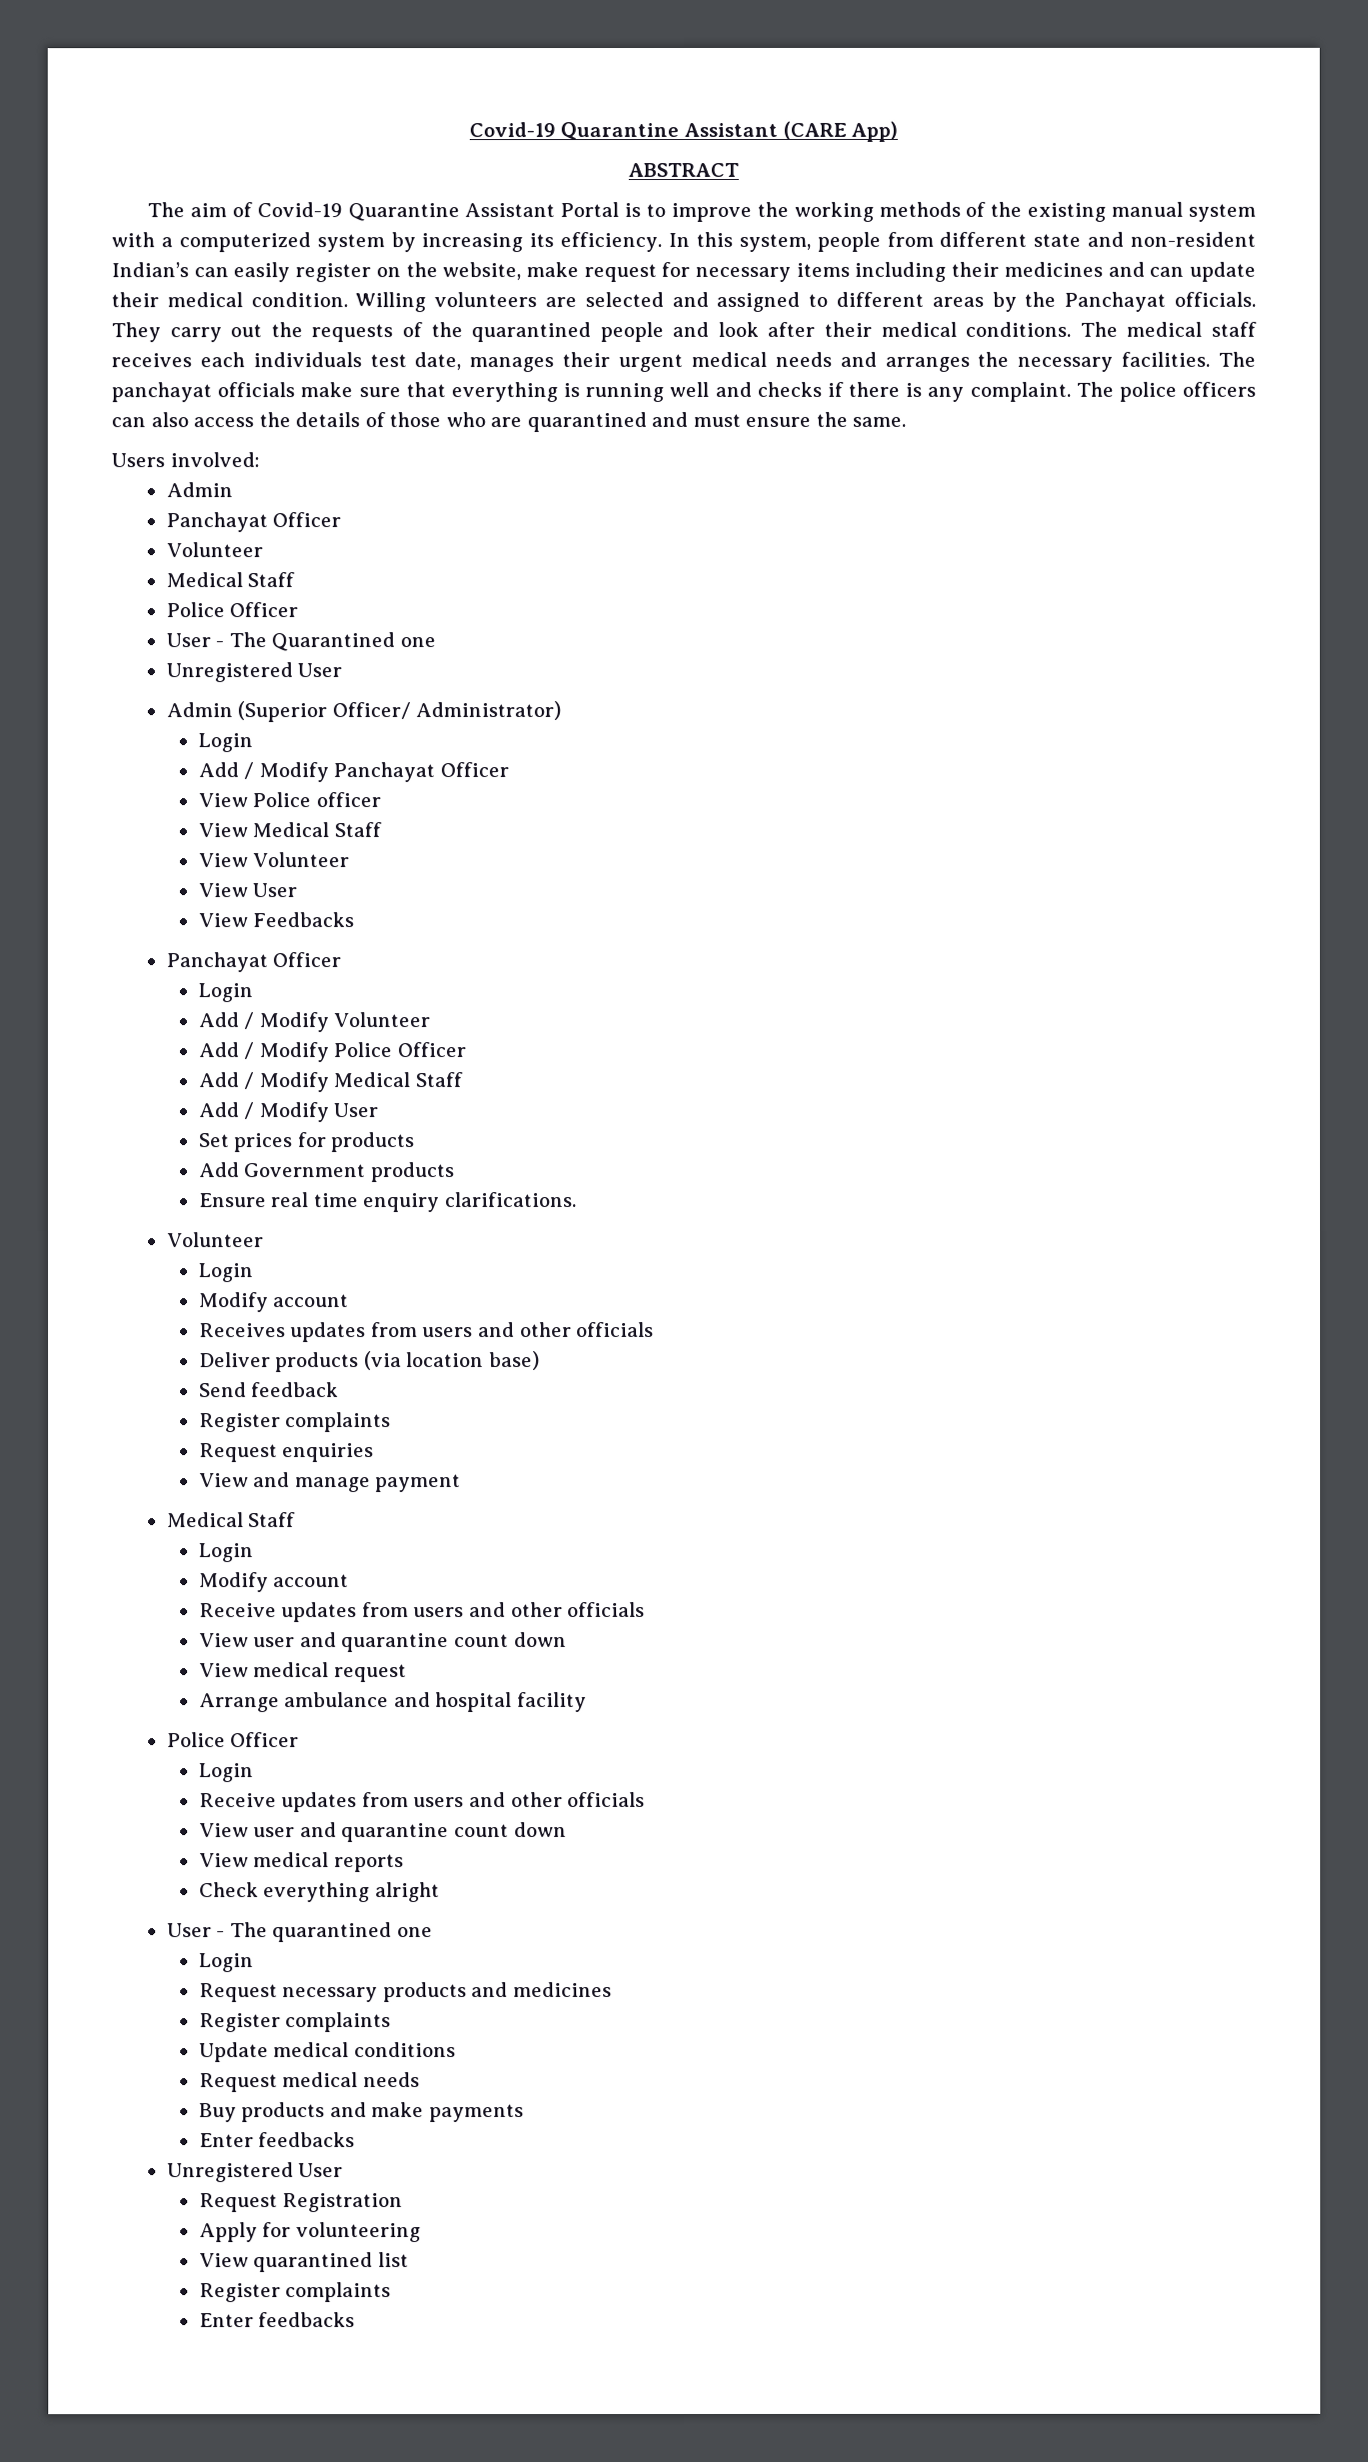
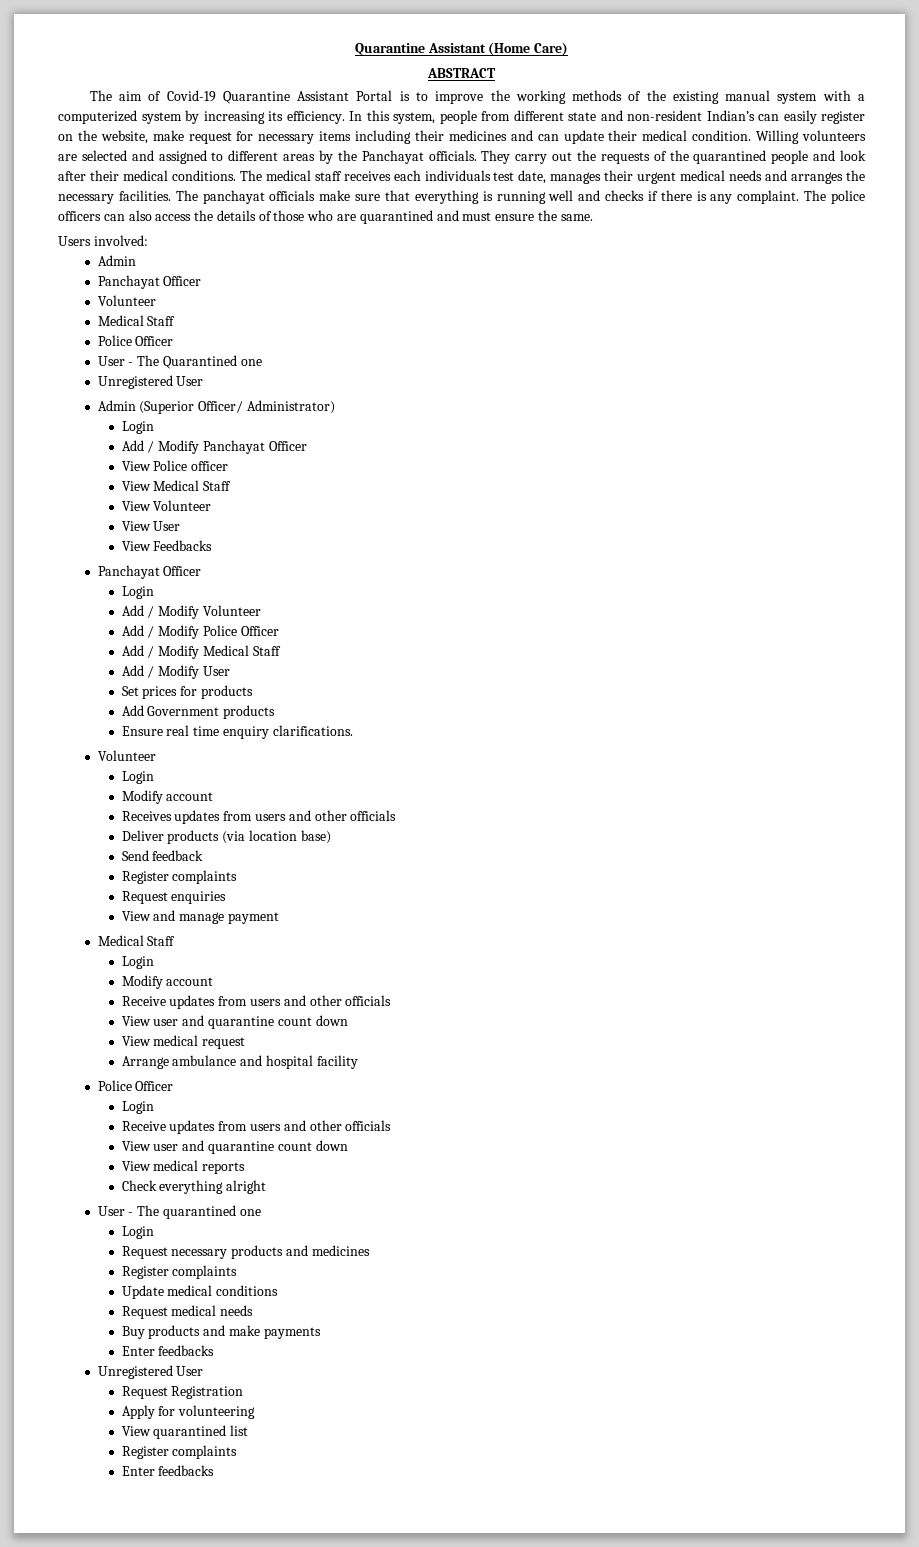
[468,120,899,142] Covid-19 Quarantine Assistant (CARE App) -> [354,42,569,56] Quarantine Assistant (Home Care)

